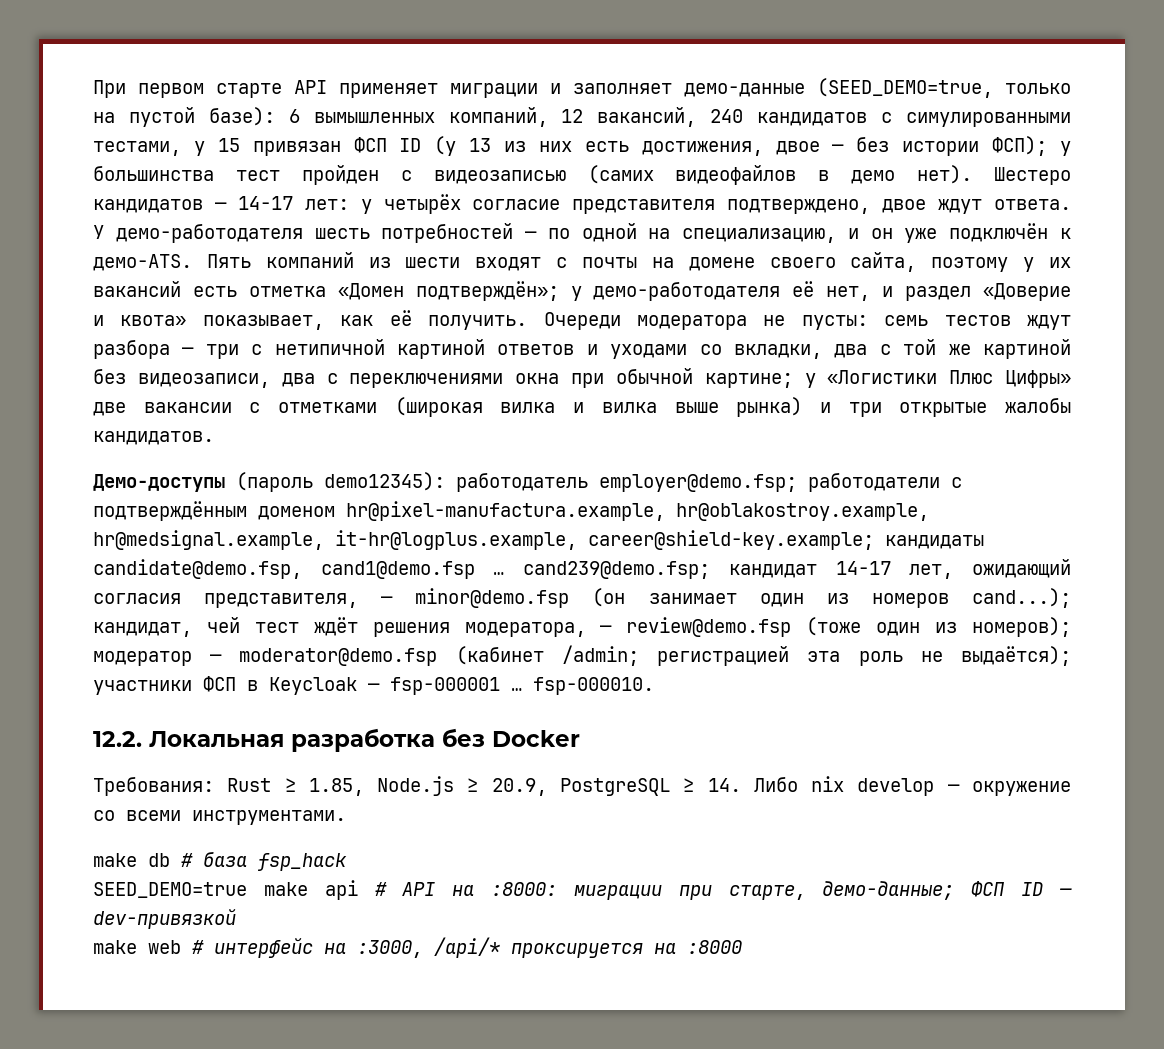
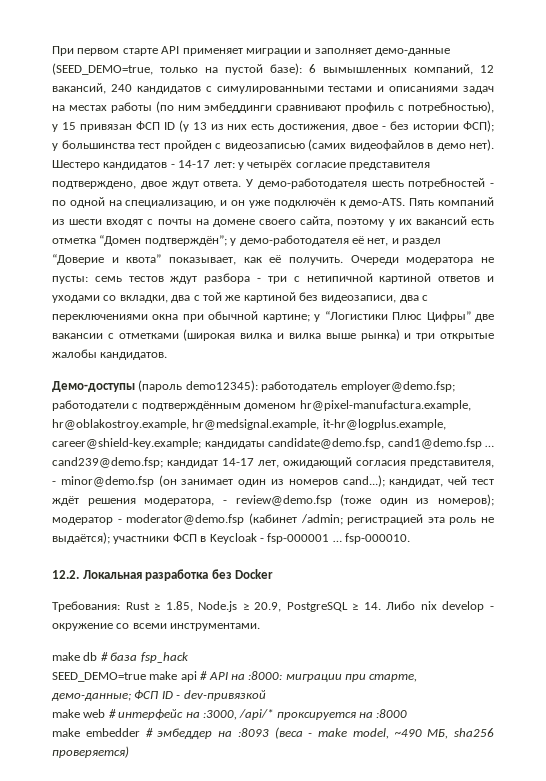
[93,141,181,156] тестами, -> [328,86,494,94] [52,101,495,113] тестами и описаниями задач на местах работы (по ним эмбеддинги сравнивают профиль с потребностью),
[832,144,845,152] — -> [382,126,387,130] -
[214,202,227,210] — -> [170,164,175,168] -
[525,231,538,239] — -> [490,183,494,187] -
[337,281,559,301] «Домен подтверждён»; -> [99,235,227,246] “Домен подтверждён”;
[982,283,1071,301] [93,315,187,326] «Доверие и квота» -> [52,254,162,265] “Доверие и квота”
[182,347,195,355] — -> [257,278,262,282] -
[827,370,1072,388] «Логистики Плюс Цифры» -> [324,311,471,322] “Логистики Плюс Цифры”
[381,596,394,604] — -> [52,481,56,485] -
[600,625,613,633] — -> [222,500,227,504] -
[210,654,223,662] — -> [117,519,122,523] -
[368,683,380,691] — -> [259,538,264,542] -
[947,784,960,792] — -> [490,606,495,610] -
[1060,888,1072,896] — -> [176,695,181,699] -
(742, 947) none -> [52,727,494,739] [52,746,129,758] // make embedder # эмбеддер на :8093 (веса - make model, ~490 МБ, sha256 проверяется)

